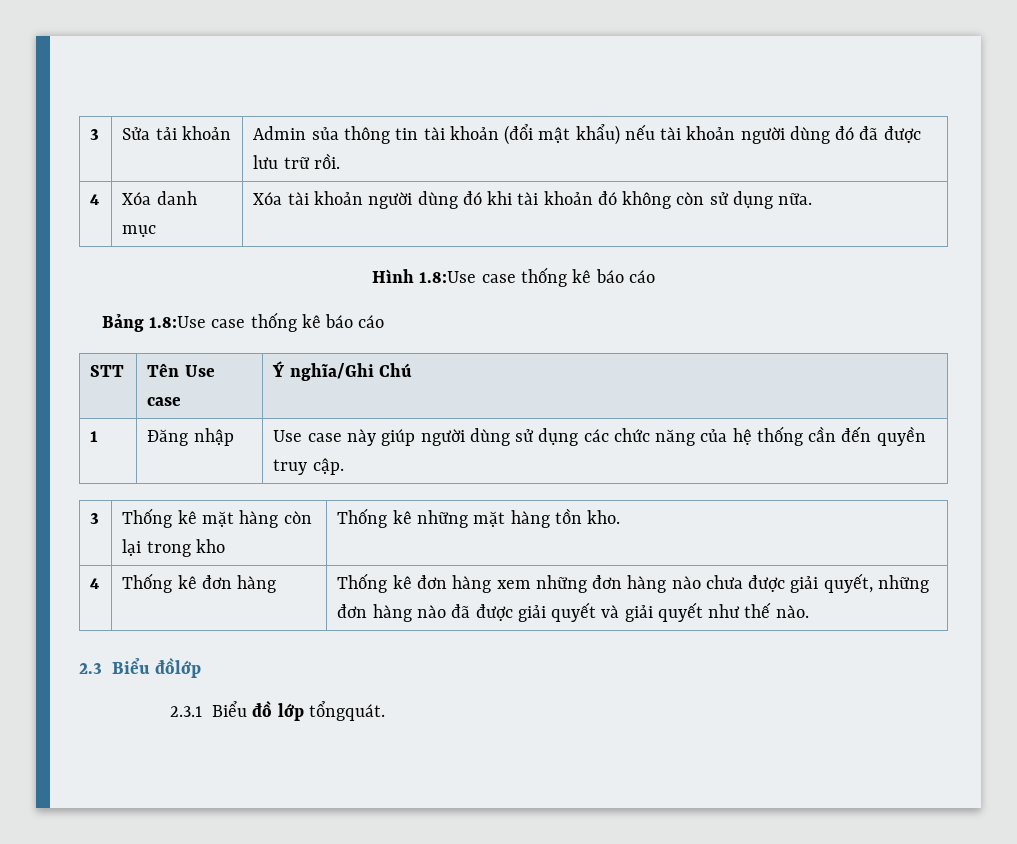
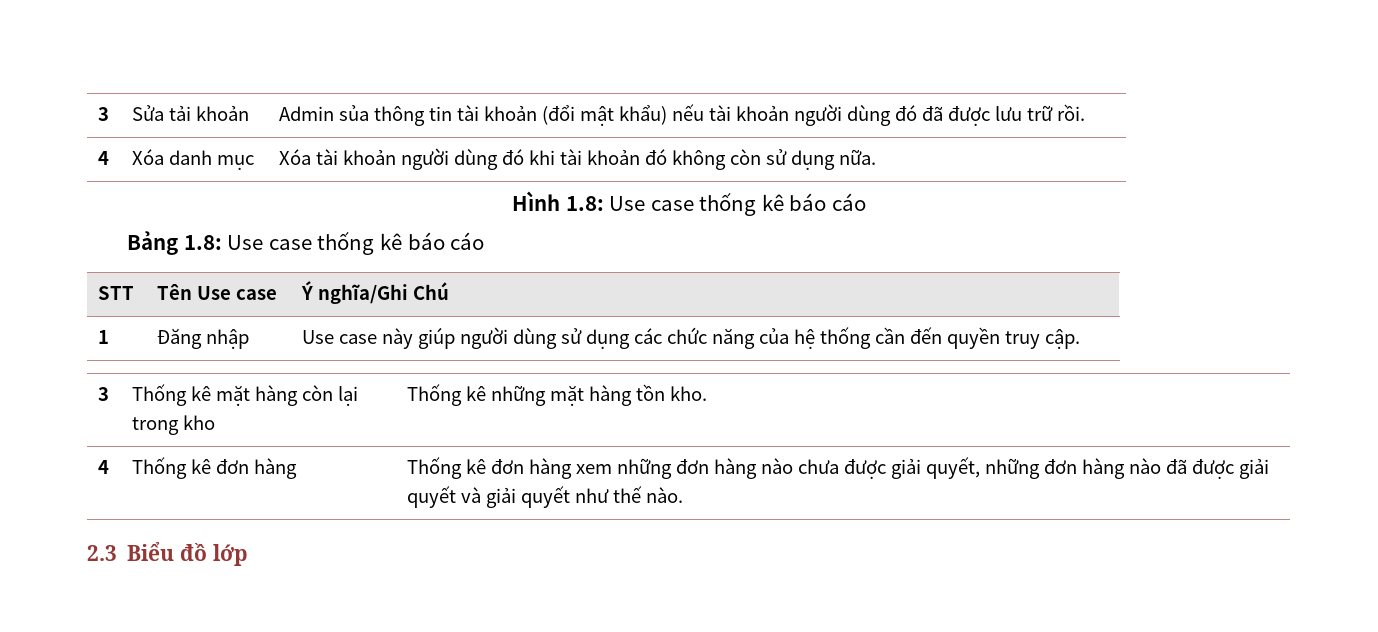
[419,271,477,283] 1.8:Use -> [565,196,646,211] 1.8: Use
[149,316,207,328] 1.8:Use -> [183,235,264,250] 1.8: Use
[155,658,202,678] [170,701,248,717] đồlớp // 2.3.1 Biểu -> (175, 551) none
[308,701,385,721] tổngquát. -> (248, 555) none

